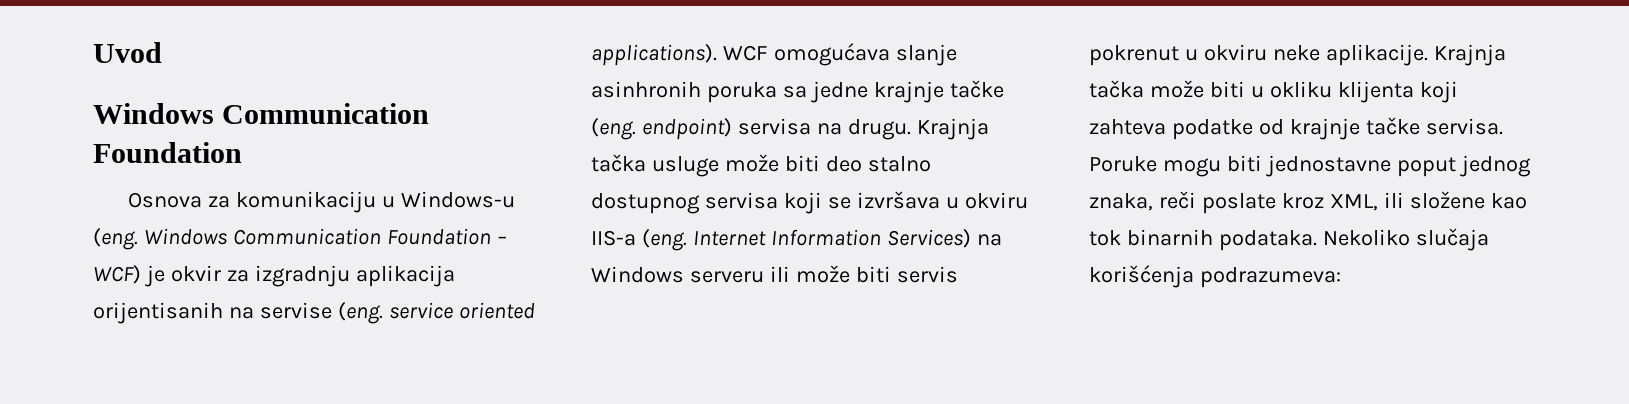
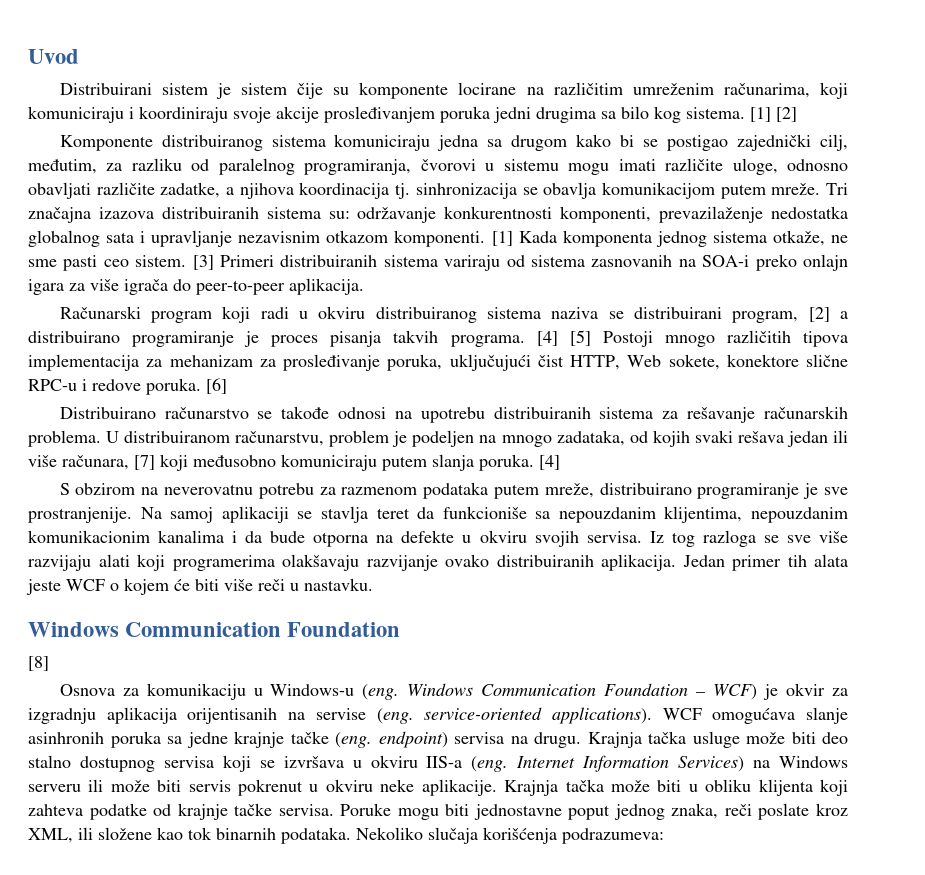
[93,103,430,124] [93,142,242,163] // Windows Communication Foundation -> [59,82,848,99] [28,106,797,123] [59,134,848,151] [28,158,848,175] [28,182,849,199] [28,206,849,223] [28,230,849,247] [28,254,848,271] [28,278,364,295] [59,306,849,323] [28,330,849,347] [28,354,848,371] [28,378,227,395] [59,406,848,423] [28,430,849,447] [28,454,560,471] [59,482,849,499] [28,506,848,523] [28,530,848,547] [28,554,848,571] [26,578,373,595] [28,622,401,637] [28,656,49,671] // Distribuirani sistem je sistem čije su komponente locirane na različitim umreženim računarima, koji komuniciraju i koordiniraju svoje akcije prosleđivanjem poruka jedni drugima sa bilo kog sistema. [1] [2] // Komponente distribuiranog sistema komuniciraju jedna sa drugom kako bi se postigao zajednički cilj, međutim, za razliku od paralelnog programiranja, čvorovi u sistemu mogu imati različite uloge, odnosno obavljati različite zadatke, a njihova koordinacija tj. sinhronizacija se obavlja komunikacijom putem mreže. Tri značajna izazova distribuiranih sistema su: održavanje konkurentnosti komponenti, prevazilaženje nedostatka globalnog sata i upravljanje nezavisnim otkazom komponenti. [1] Kada komponenta jednog sistema otkaže, ne sme pasti ceo sistem. [3] Primeri distribuiranih sistema variraju od sistema zasnovanih na SOA-i preko onlajn igara za više igrača do peer-to-peer aplikacija. // Računarski program koji radi u okviru distribuiranog sistema naziva se distribuirani program, [2] a distribuirano programiranje je proces pisanja takvih programa. [4] [5] Postoji mnogo različitih tipova implementacija za mehanizam za prosleđivanje poruka, uključujući čist HTTP, Web sokete, konektore slične RPC-u i redove poruka. [6] // Distribuirano računarstvo se takođe odnosi na upotrebu distribuiranih sistema za rešavanje računarskih problema. U distribuiranom računarstvu, problem je podeljen na mnogo zadataka, od kojih svaki rešava jedan ili više računara, [7] koji međusobno komuniciraju putem slanja poruka. [4] // S obzirom na neverovatnu potrebu za razmenom podataka putem mreže, distribuirano programiranje je sve prostranjenije. Na samoj aplikaciji se stavlja teret da funkcioniše sa nepouzdanim klijentima, nepouzdanim komunikacionim kanalima i da bude otporna na defekte u okviru svojih servisa. Iz tog razloga se sve više razvijaju alati koji programerima olakšavaju razvijanje ovako distribuiranih aplikacija. Jedan primer tih alata jeste WCF o kojem će biti više reči u nastavku. // Windows Communication Foundation // [8]
[388,302,535,319] service oriented -> [424,707,543,720] service-oriented
[1269,81,1332,98] okliku -> [705,779,752,792] obliku

